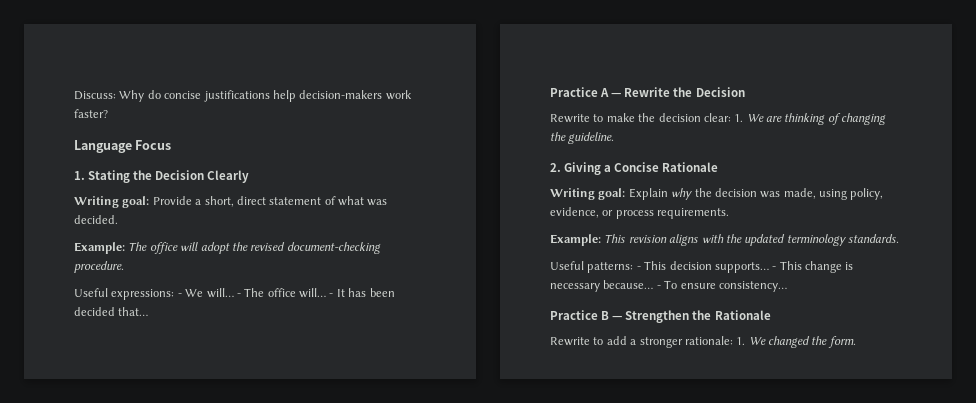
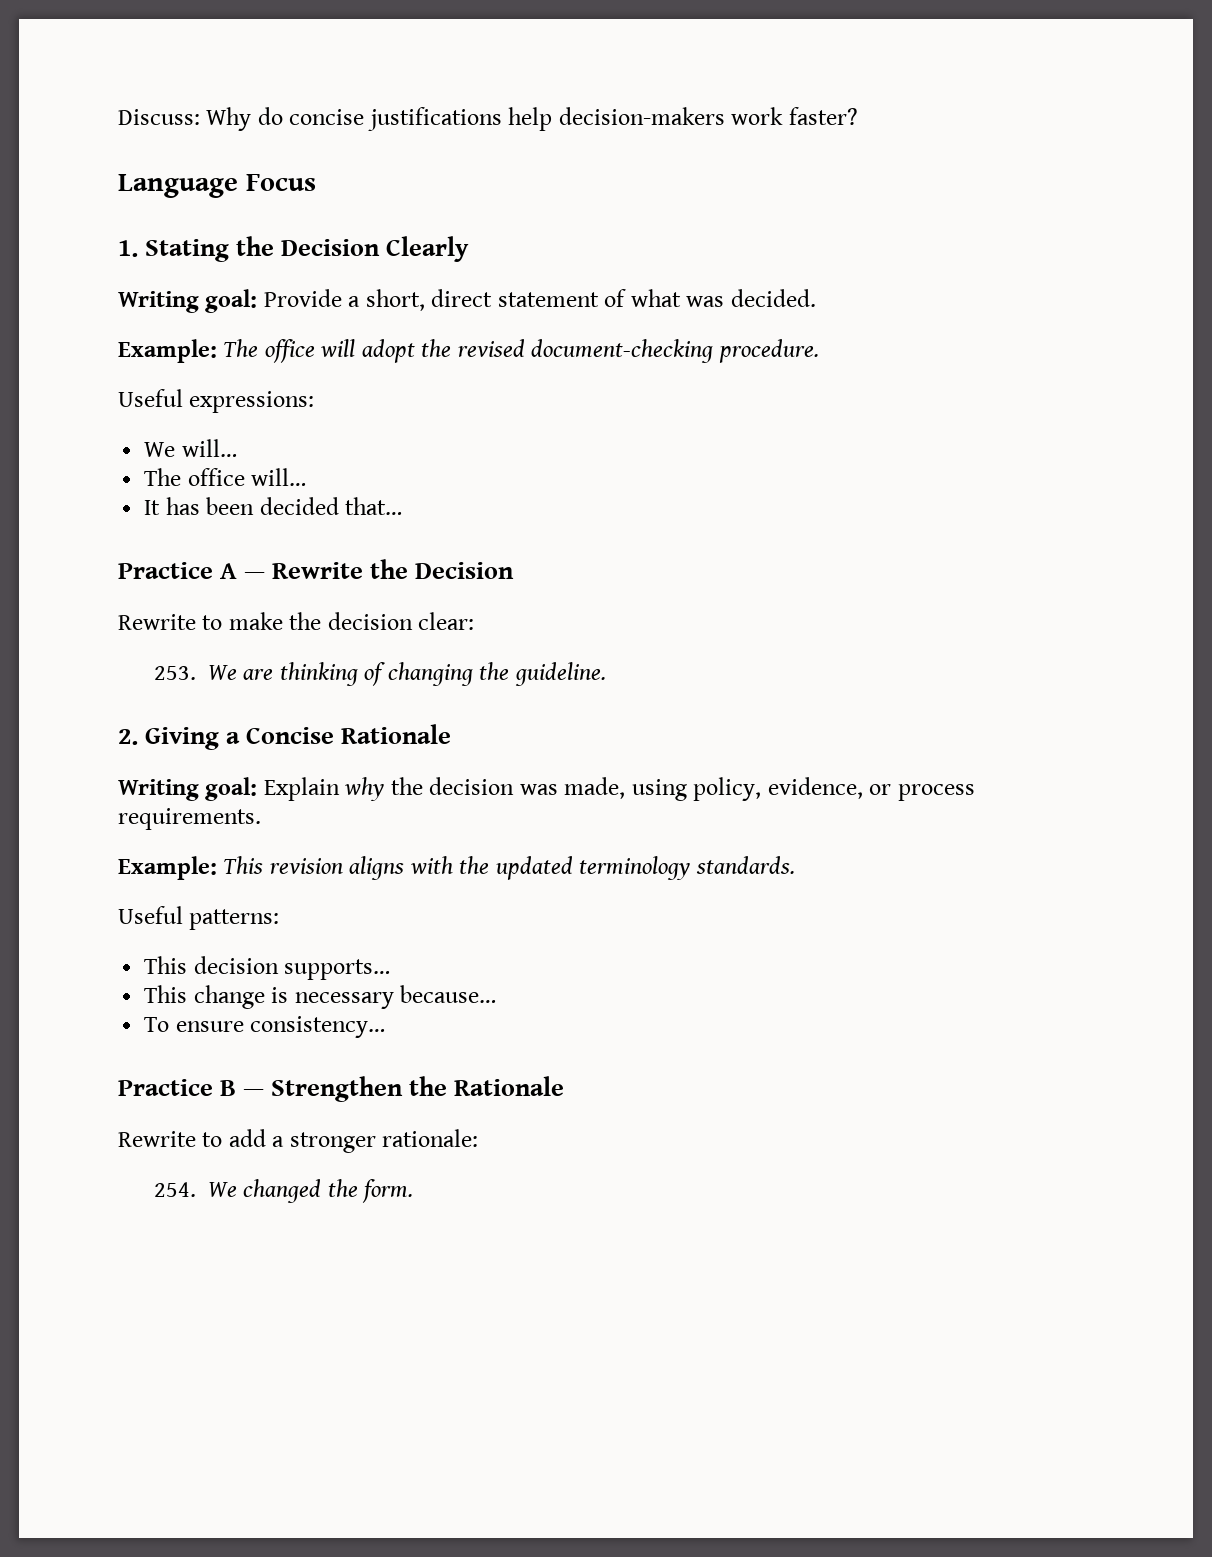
[177,293,182,297] - -> (315, 402) //
[236,293,241,297] - -> (237, 448) //
[329,293,334,297] - -> (307, 477) //
[734,114,744,122] 1. -> [153,666,196,680] // 253.
[636,266,641,270] - -> (280, 919) //
[772,266,777,270] - -> (391, 969) //
[656,285,661,289] - -> (497, 994) //
[736,337,746,345] 1. -> [153,1182,196,1197] // 254.

